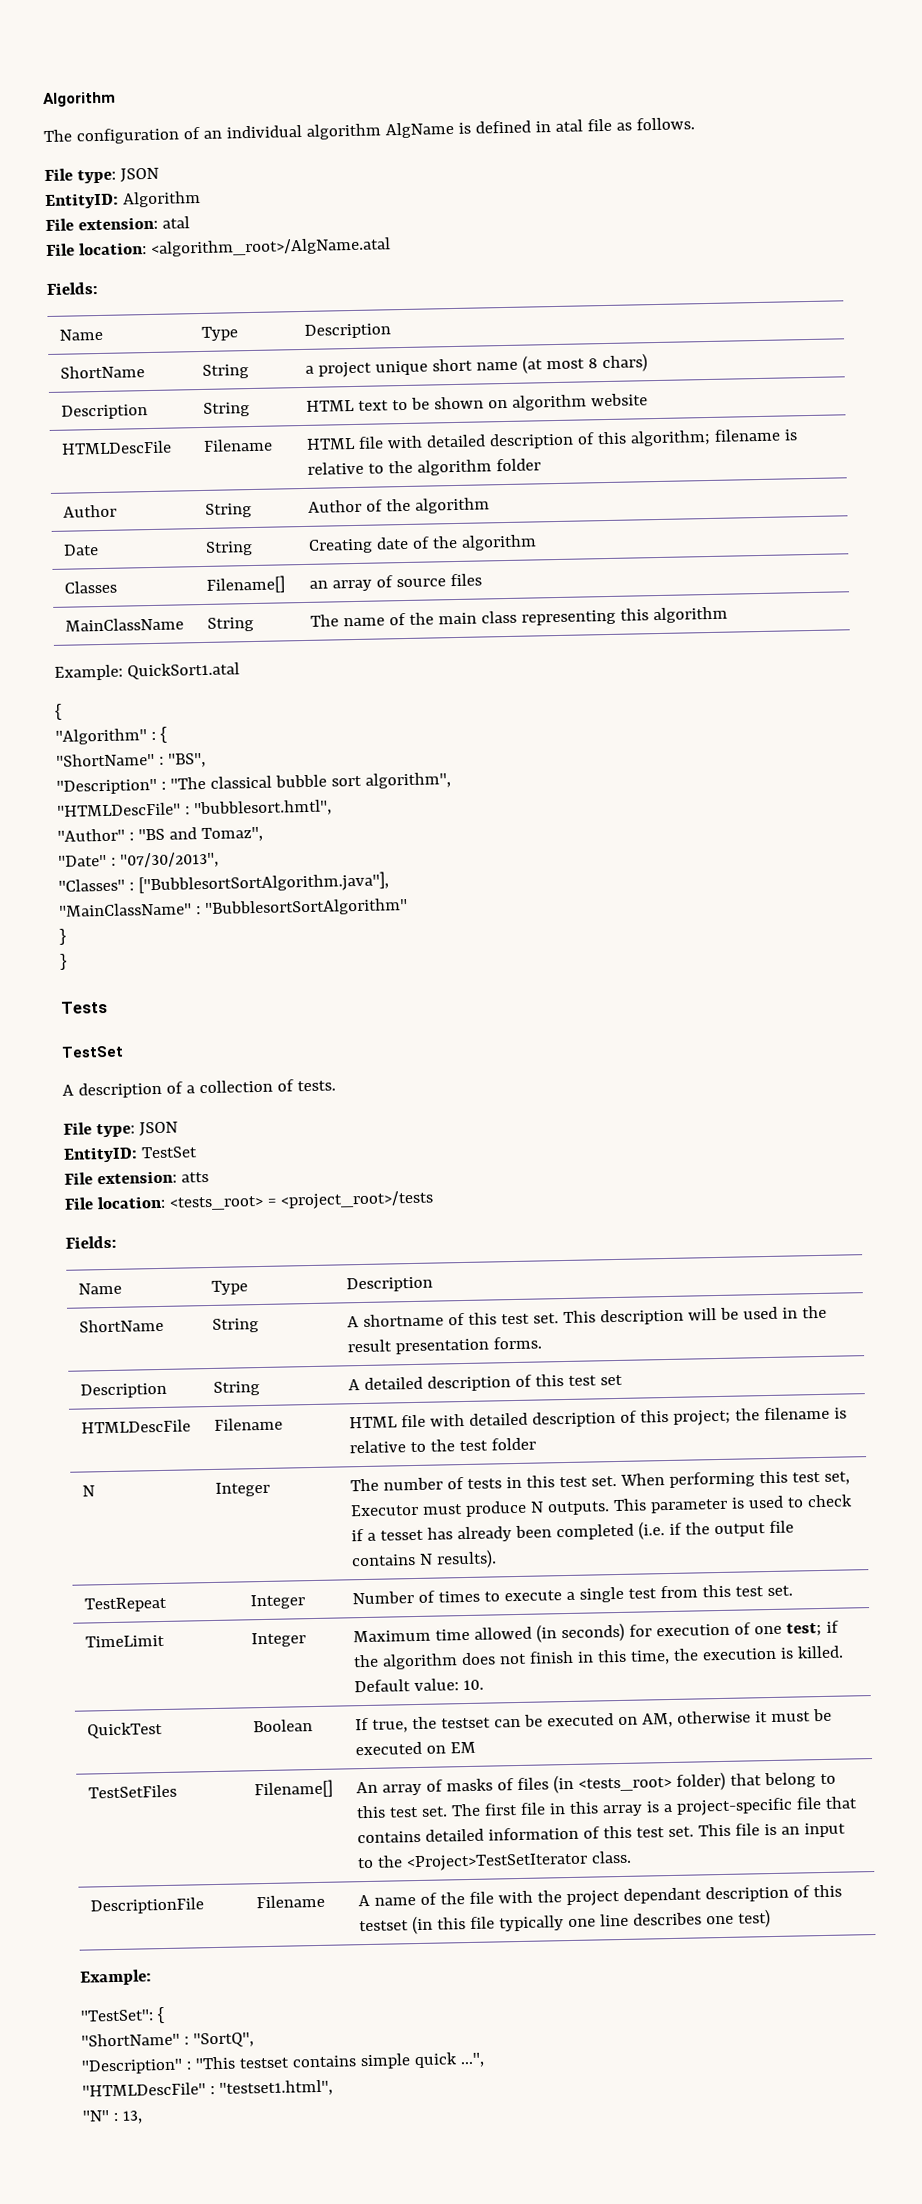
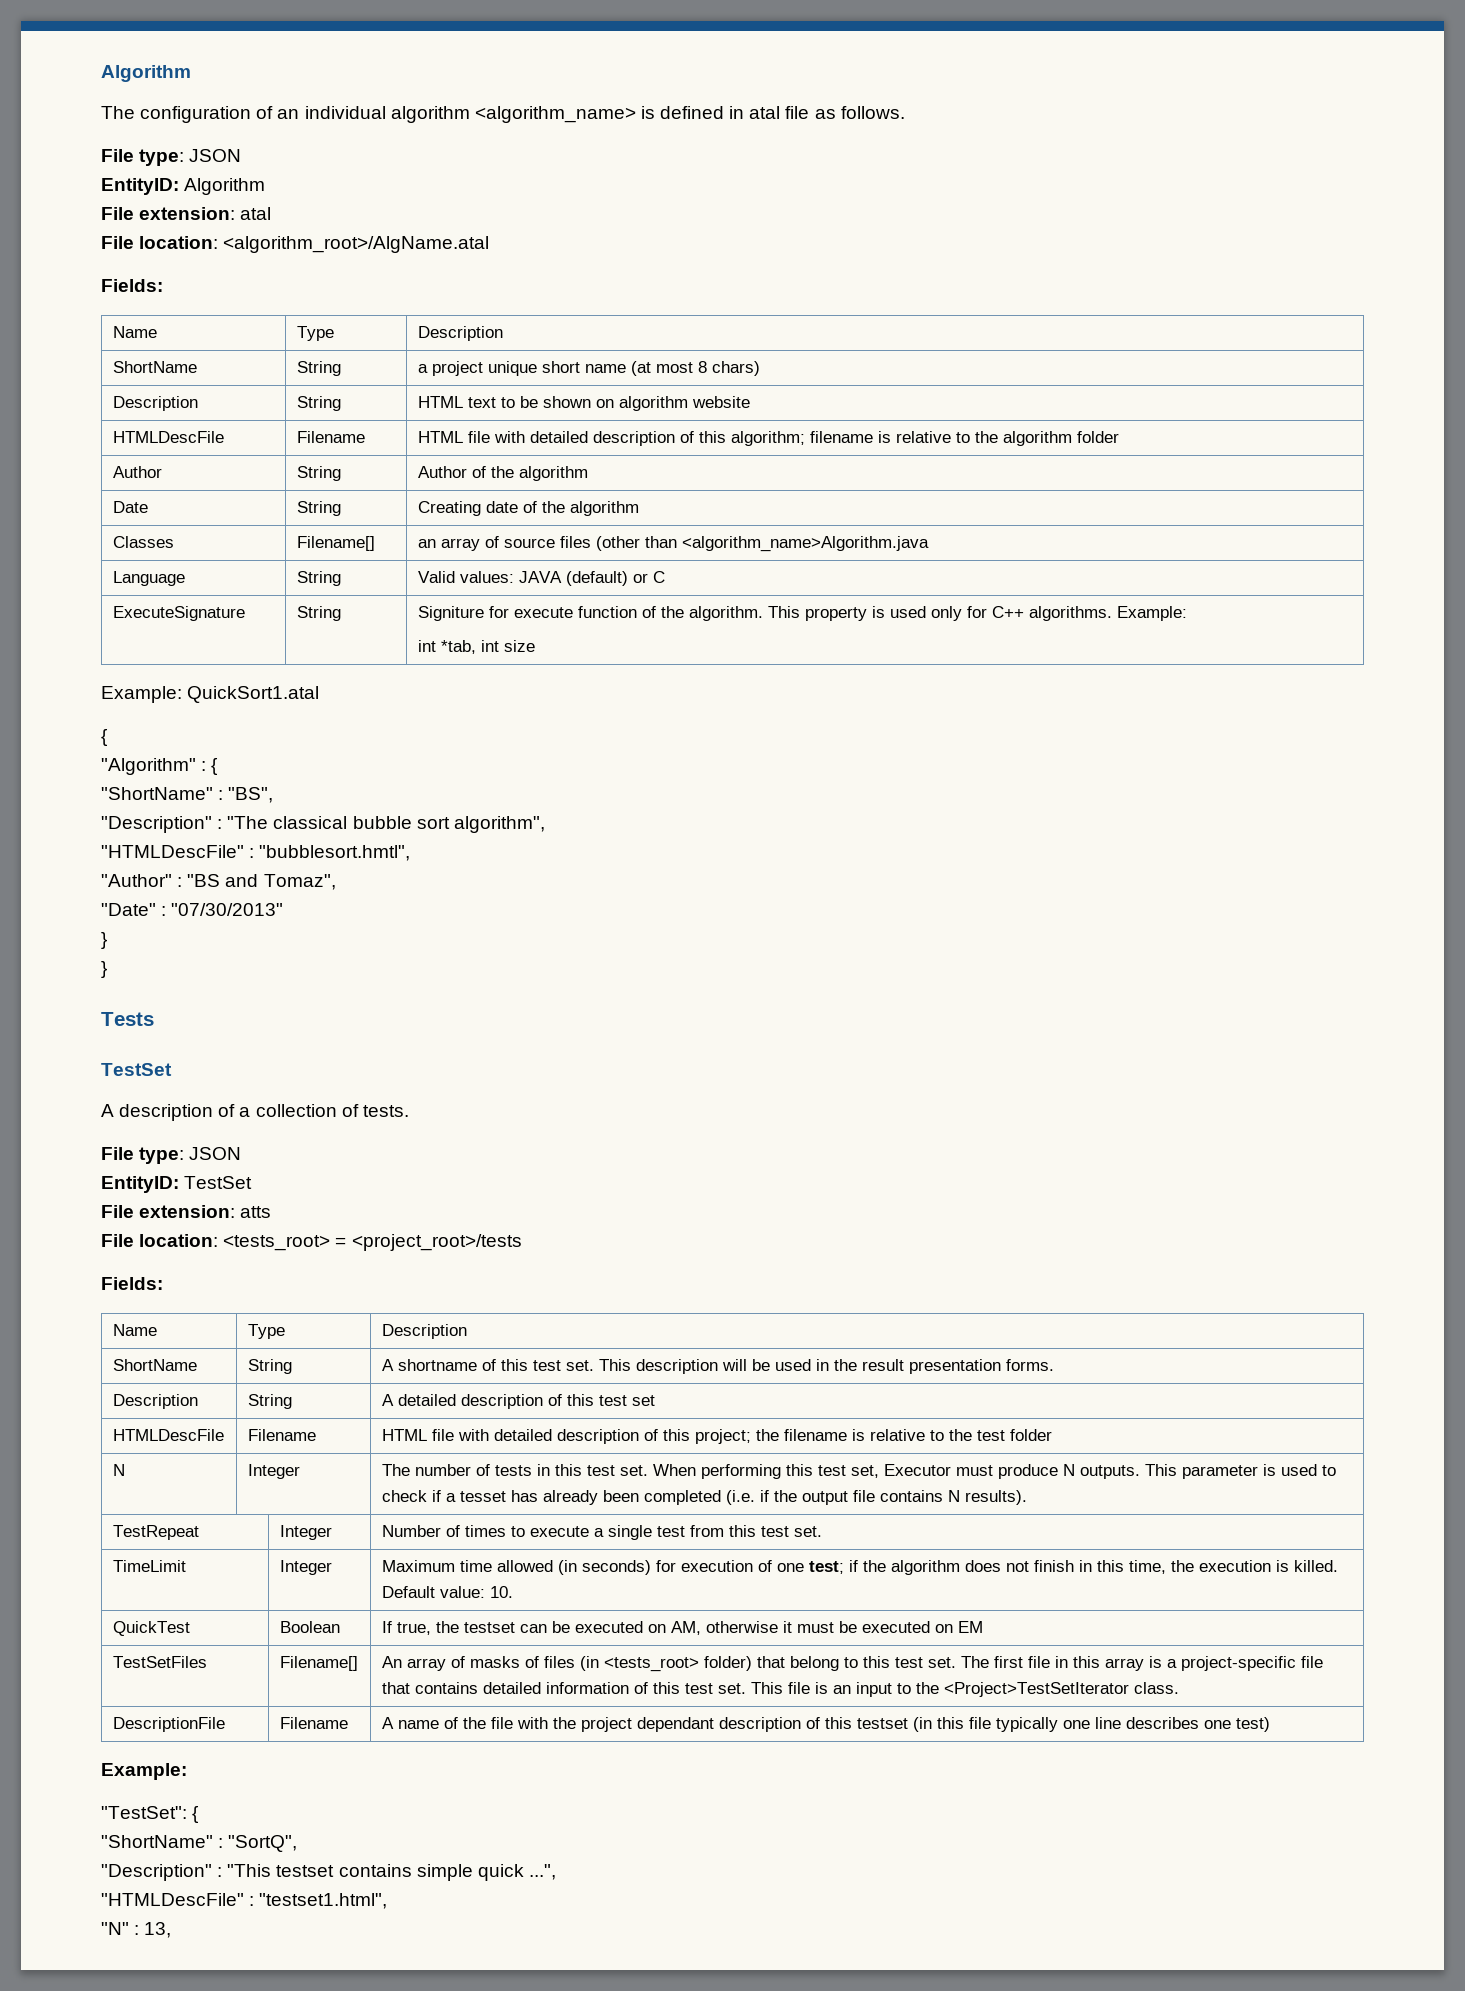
[384,121,454,139] AlgName -> [474,106,636,123] <algorithm_name>
[64,617,184,632] [206,616,254,632] [309,606,728,627] // MainClassName | String | The name of the main class representing this algorithm -> [595,536,929,552] [112,571,185,586] [296,571,341,586] [417,571,665,586] [112,606,245,621] [296,606,341,621] [417,606,1187,621] [417,640,535,654] (other than <algorithm_name>Algorithm.java // Language | String | Valid values: JAVA (default) or C // ExecuteSignature | String | Signiture for execute function of the algorithm. This property is used only for C++ algorithms. Example: // int *tab, int size
[119,851,219,869] [58,871,389,895] [59,898,408,918] "07/30/2013", // "Classes" : ["BubblesortSortAlgorithm.java"], // "MainClassName" : "BubblesortSortAlgorithm" -> [171,903,284,916] "07/30/2013"

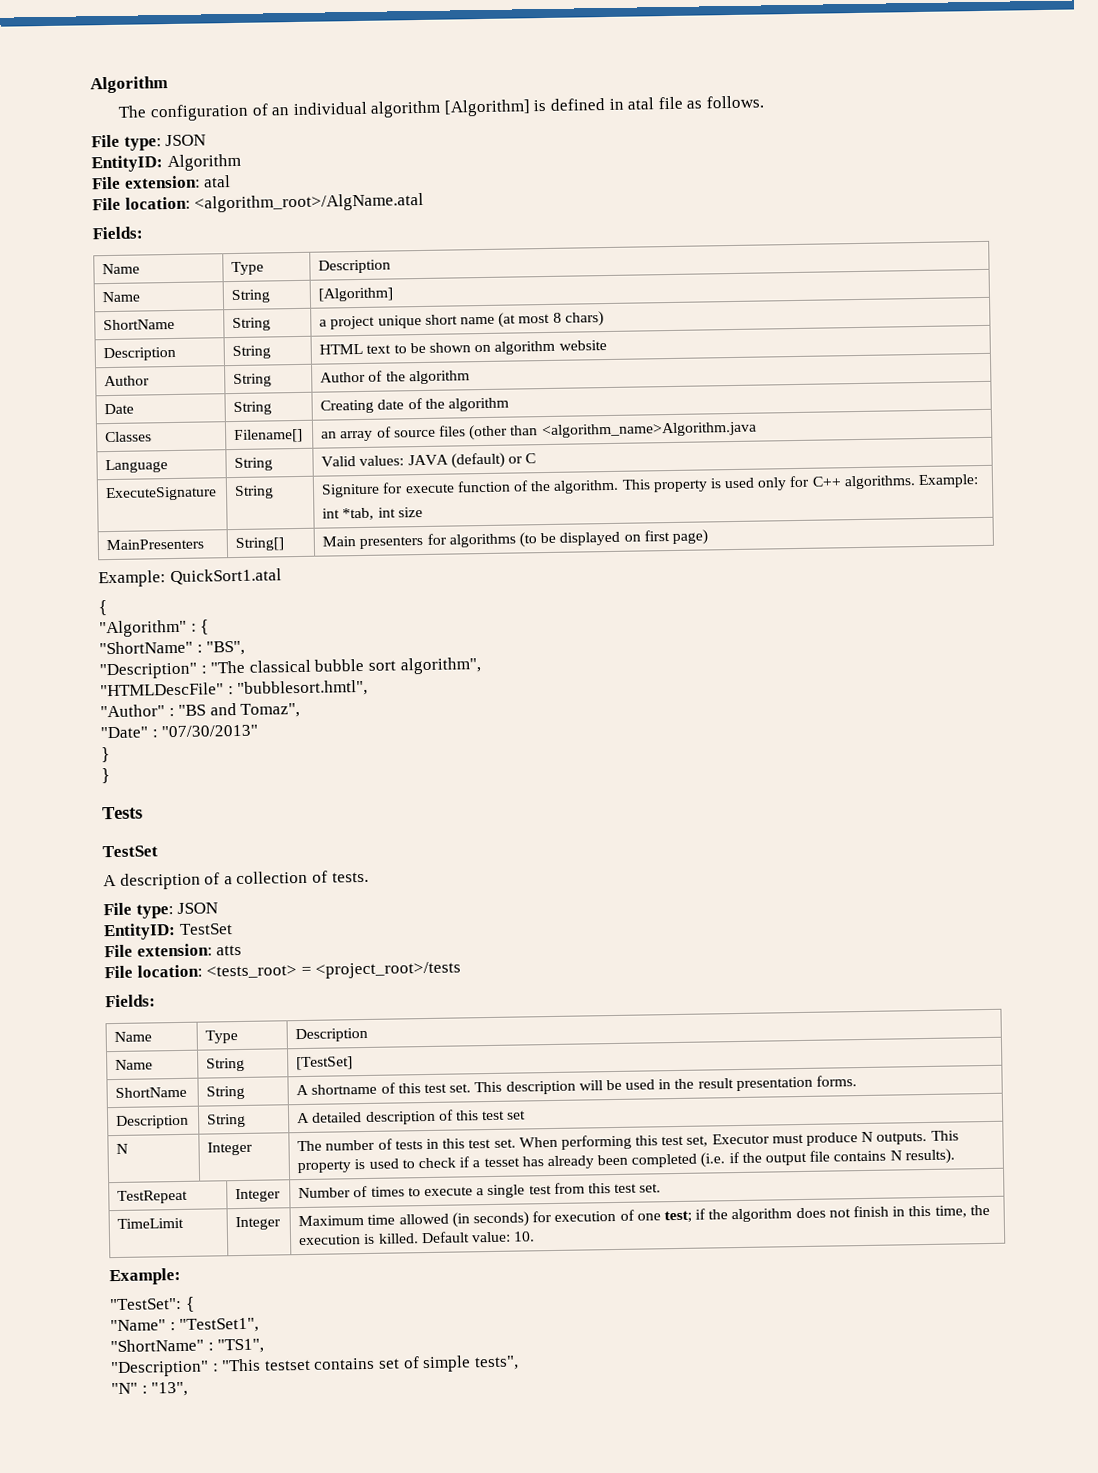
[474,106,636,123] <algorithm_name> -> [443,99,531,117] [Algorithm]
(503, 333) none -> [102,291,141,303] [231,289,271,304] [318,287,394,302] // Name | String | [Algorithm]
[112,431,224,443] [296,431,365,443] [417,431,1119,446] // HTMLDescFile | Filename | HTML file with detailed description of this algorithm; filename is relative to the algorithm folder -> (607, 345) none
(535, 646) none -> [106,538,205,551] [235,537,285,552] [322,529,708,550] // MainPresenters | String[] | Main presenters for algorithms (to be displayed on first page)
(467, 1331) none -> [115,1059,154,1071] [206,1057,246,1072] [296,1056,354,1071] // Name | String | [TestSet]
[112,1429,224,1441] [247,1429,316,1441] [381,1429,1052,1444] // HTMLDescFile | Filename | HTML file with detailed description of this project; the filename is relative to the test folder -> (527, 1115) none
[1181,1465,1258,1479] parameter -> [297,1160,352,1174] property
[112,1621,190,1636] [279,1621,340,1633] [381,1621,983,1635] [112,1656,207,1668] [279,1656,358,1671] [381,1656,1323,1672] [381,1682,1179,1697] [112,1717,225,1732] [279,1717,348,1729] [381,1717,1270,1732] // QuickTest | Boolean | If true, the testset can be executed on AM, otherwise it must be executed on EM // TestSetFiles | Filename[] | An array of masks of files (in <tests_root> folder) that belong to this test set. The first file in this array is a project-specific file that contains detailed information of this test set. This file is an input to the <Project>TestSetIterator class. // DescriptionFile | Filename | A name of the file with the project dependant description of this testset (in this file typically one line describes one test) -> (536, 1236) none
[101,1835,298,1852] // "ShortName" : "SortQ", -> [110,1317,260,1334] [110,1338,265,1354] // "Name" : "TestSet1", // "ShortName" : "TS1",
[416,1864,556,1881] [101,1893,388,1909] simple quick ...", // "HTMLDescFile" : "testset1.html", -> [377,1355,519,1373] set of simple tests",
[144,1922,172,1938] 13, -> [151,1381,189,1397] "13",

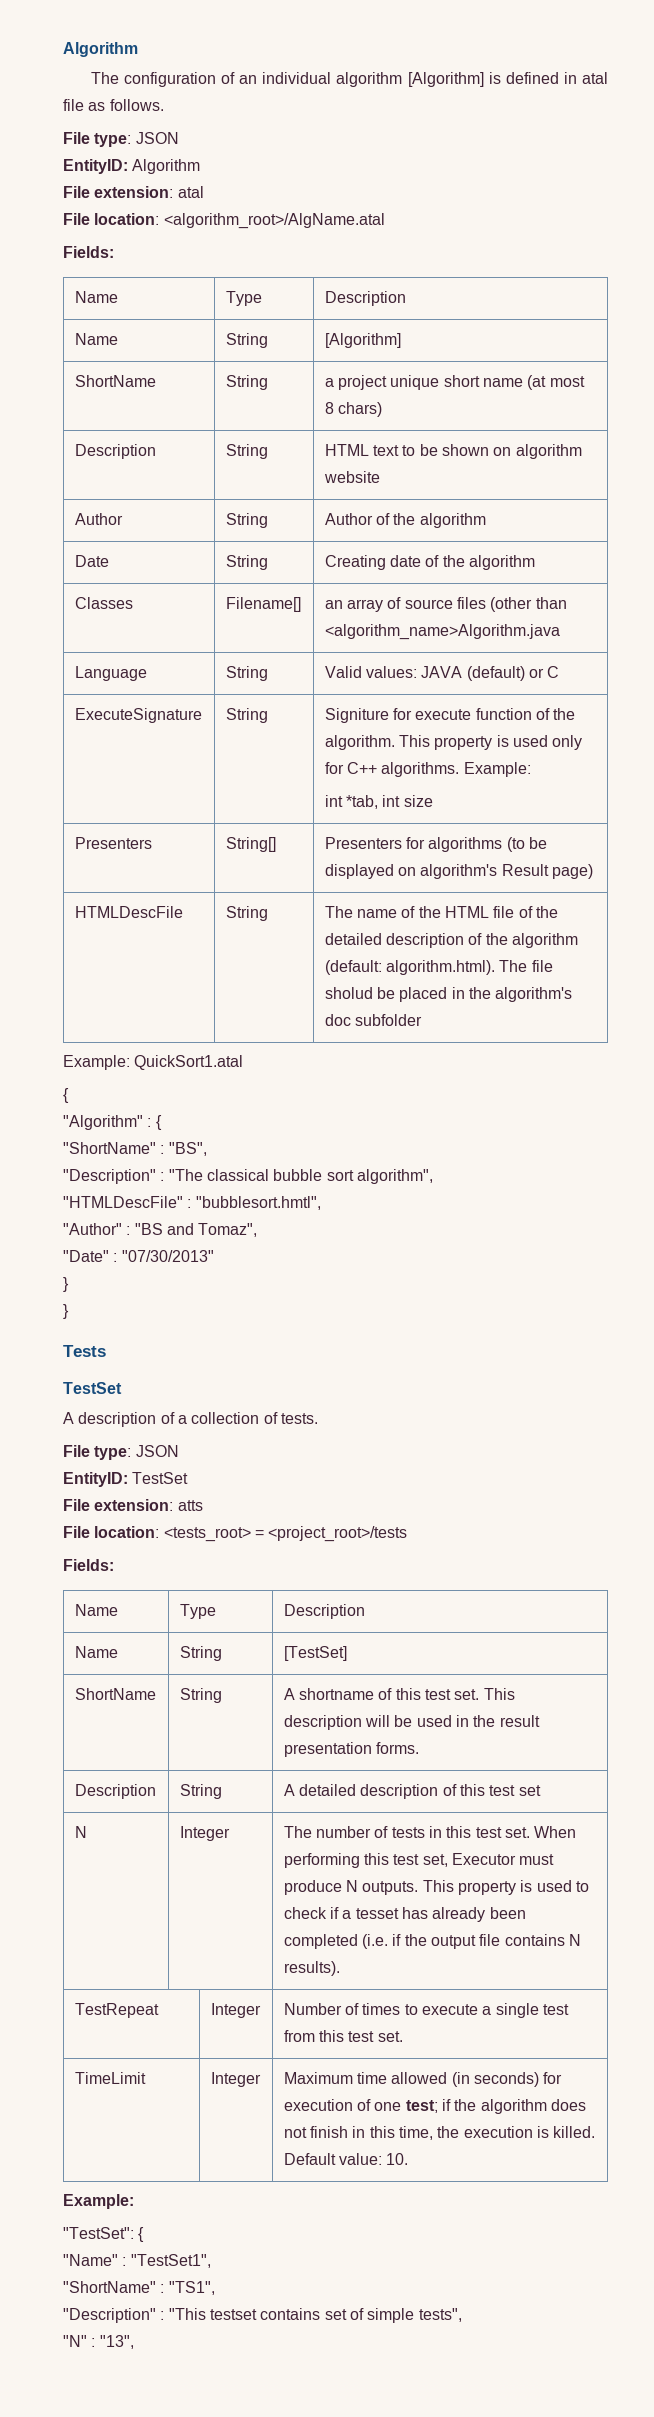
[106,538,205,551] MainPresenters -> [74,837,152,849] Presenters
[322,535,424,550] Main presenters -> [324,837,402,849] Presenters
[643,530,670,542] first -> [420,864,549,879] algorithm's Result
(708, 537) none -> [74,906,183,918] [225,906,268,921] [324,906,558,918] [324,933,578,948] [324,960,553,975] [324,987,573,1002] [324,1014,422,1026] // HTMLDescFile | String | The name of the HTML file of the detailed description of the algorithm (default: algorithm.html). The file sholud be placed in the algorithm's doc subfolder

